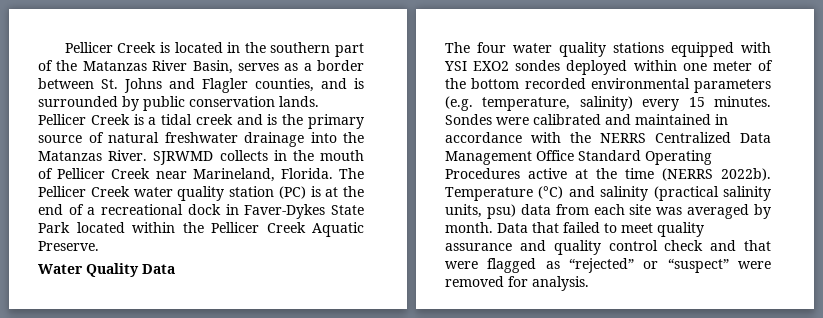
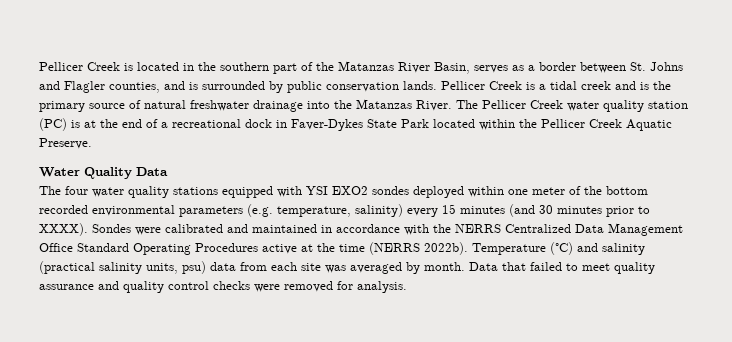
[153,150,364,165] [38,168,333,182] SJRWMD collects in the mouth of Pellicer Creek near Marineland, Florida. -> (452, 105) none
[714,96,771,107] minutes. -> [460,204,650,217] [39,223,88,236] minutes (and 30 minutes prior to XXXX).
[664,240,771,251] [445,258,729,273] check and that were flagged as “rejected” or “suspect” -> [213,281,250,290] checks

